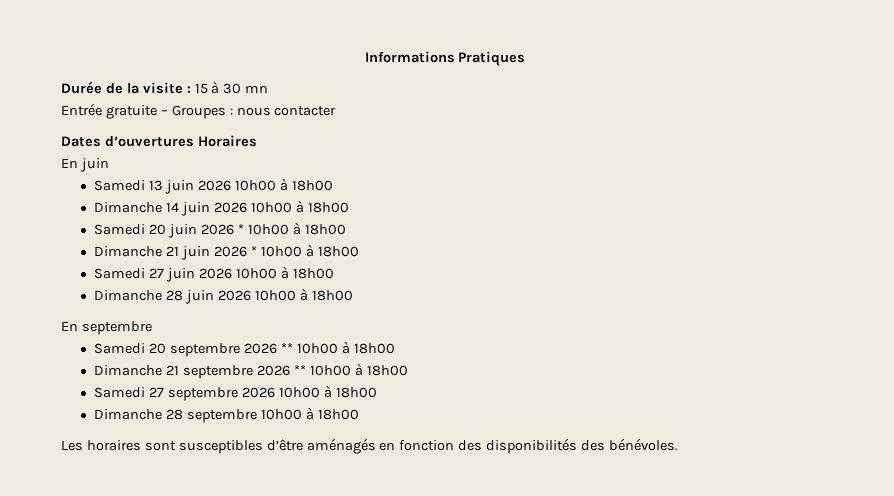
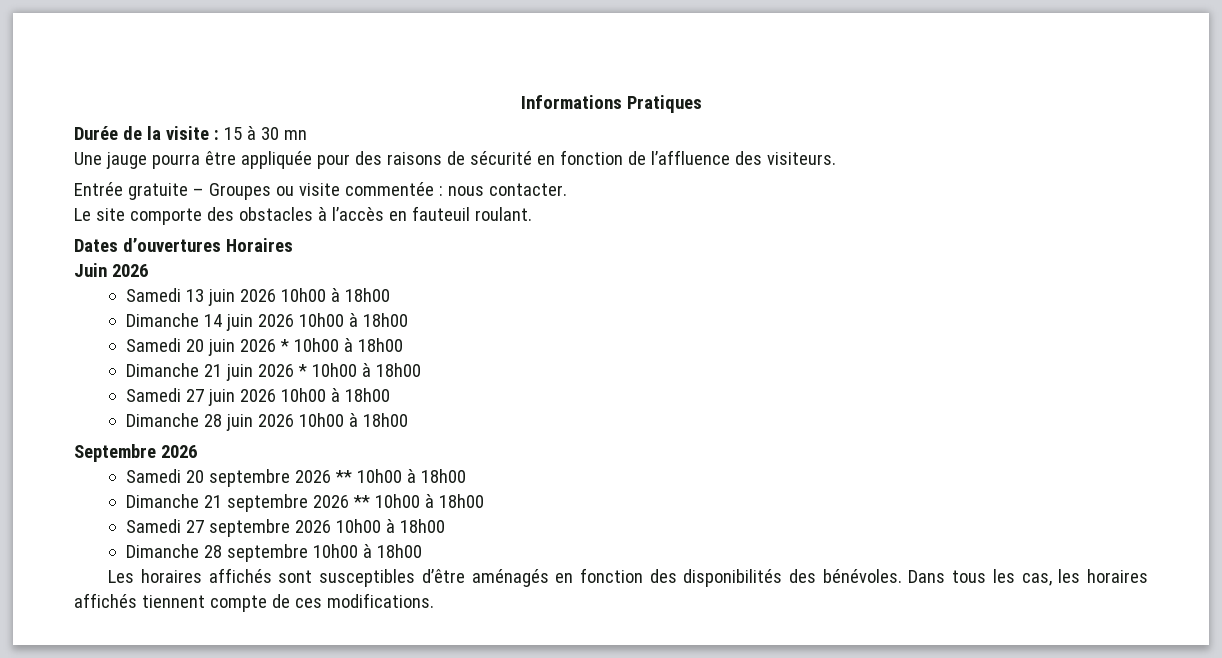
[61,103,337,119] Entrée gratuite – Groupes : nous contacter -> [74,150,836,169] [74,182,567,200] [74,206,532,225] Une jauge pourra être appliquée pour des raisons de sécurité en fonction de l’affluence des visiteurs. // Entrée gratuite – Groupes ou visite commentée : nous contacter. // Le site comporte des obstacles à l’accès en fauteuil roulant.
[61,158,109,172] En juin -> [74,263,148,277] Juin 2026
[61,321,152,335] En septembre -> [74,444,197,462] Septembre 2026
(141, 445) none -> [208,568,272,583] affichés
(679, 444) none -> [908,569,1148,586] [74,593,434,612] Dans tous les cas, les horaires affichés tiennent compte de ces modifications.

